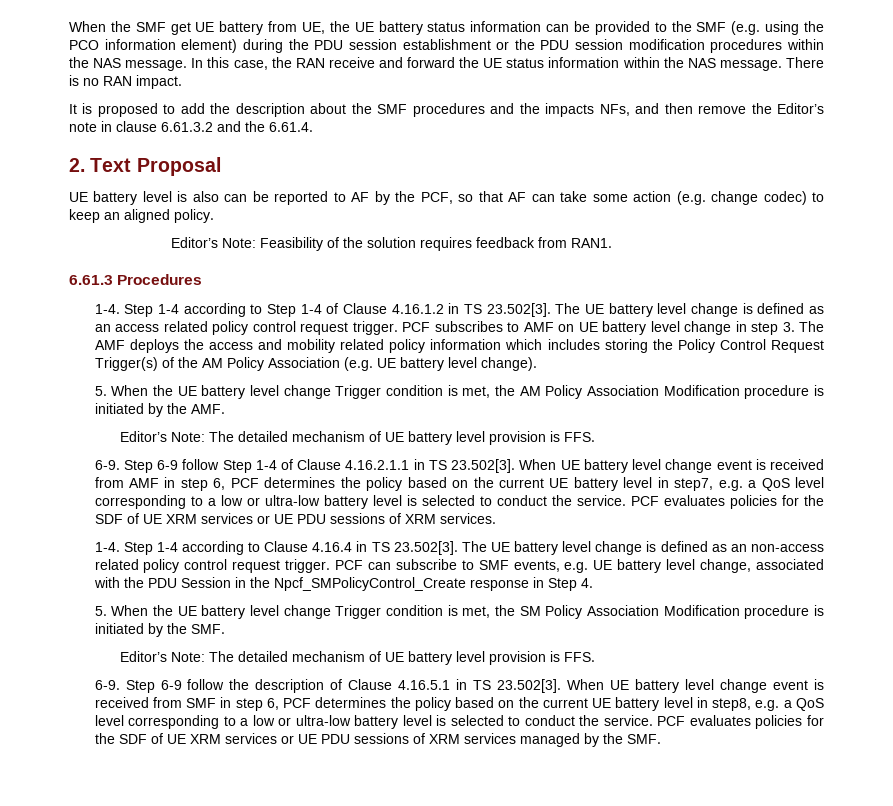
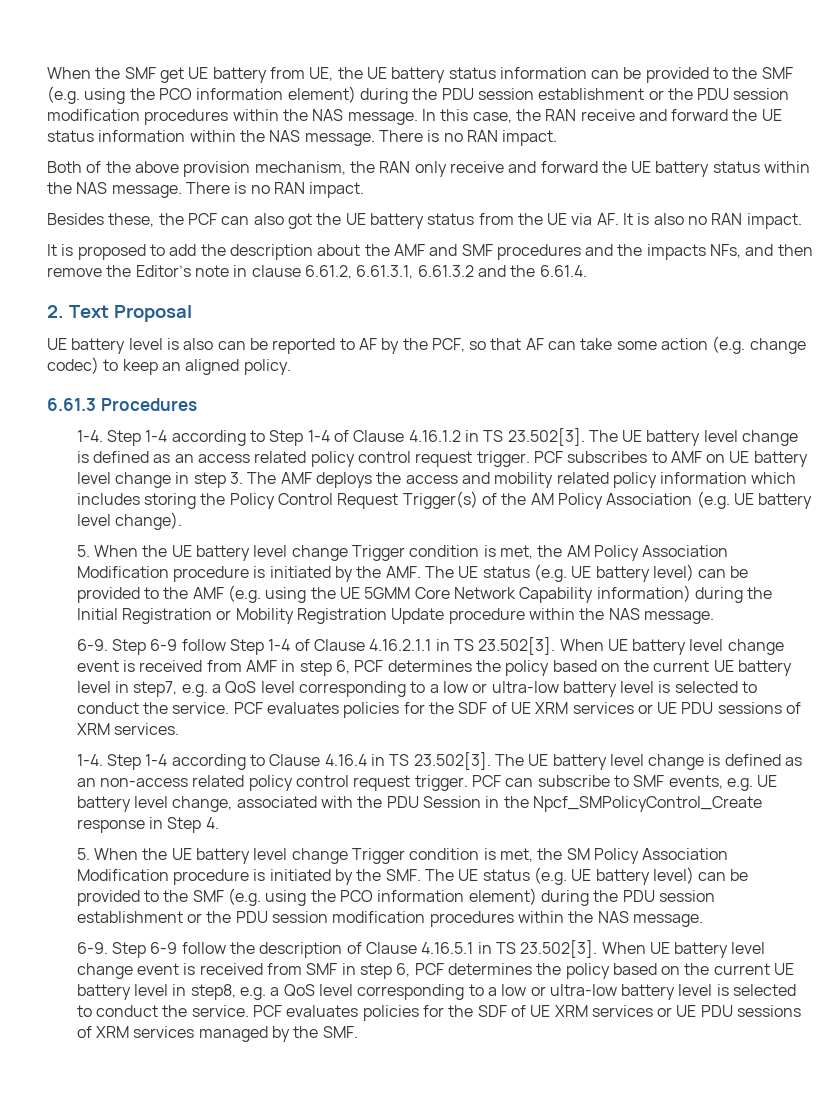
(182, 82) none -> [47,161,811,177] [47,182,365,198] [47,213,802,229] // Both of the above provision mechanism, the RAN only receive and forward the UE battery status within the NAS message. There is no RAN impact. // Besides these, the PCF can also got the UE battery status from the UE via AF. It is also no RAN impact.
(372, 108) none -> [393,244,458,256] AMF and
(157, 126) none -> [304,265,414,279] 6.61.2, 6.61.3.1,
[171,237,613,251] // Editor’s Note: Feasibility of the solution requires feedback from RAN1. -> (291, 367) none
[120,431,596,445] // Editor’s Note: The detailed mechanism of UE battery level provision is FFS. -> [424,564,749,582] [76,585,773,603] [76,608,714,624] The UE status (e.g. UE battery level) can be provided to the AMF (e.g. using the UE 5GMM Core Network Capability information) during the Initial Registration or Mobility Registration Update procedure within the NAS message.
[120,651,596,665] // Editor’s Note: The detailed mechanism of UE battery level provision is FFS. -> [424,867,749,885] [76,888,715,906] [76,911,703,927] The UE status (e.g. UE battery level) can be provided to the SMF (e.g. using the PCO information element) during the PDU session establishment or the PDU session modification procedures within the NAS message.

